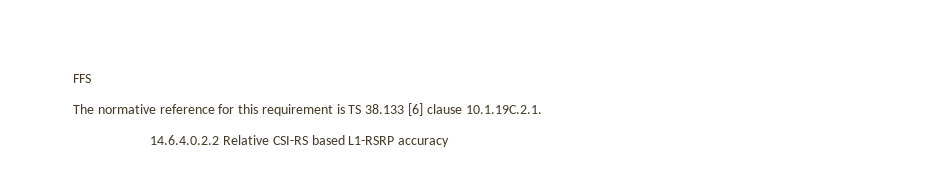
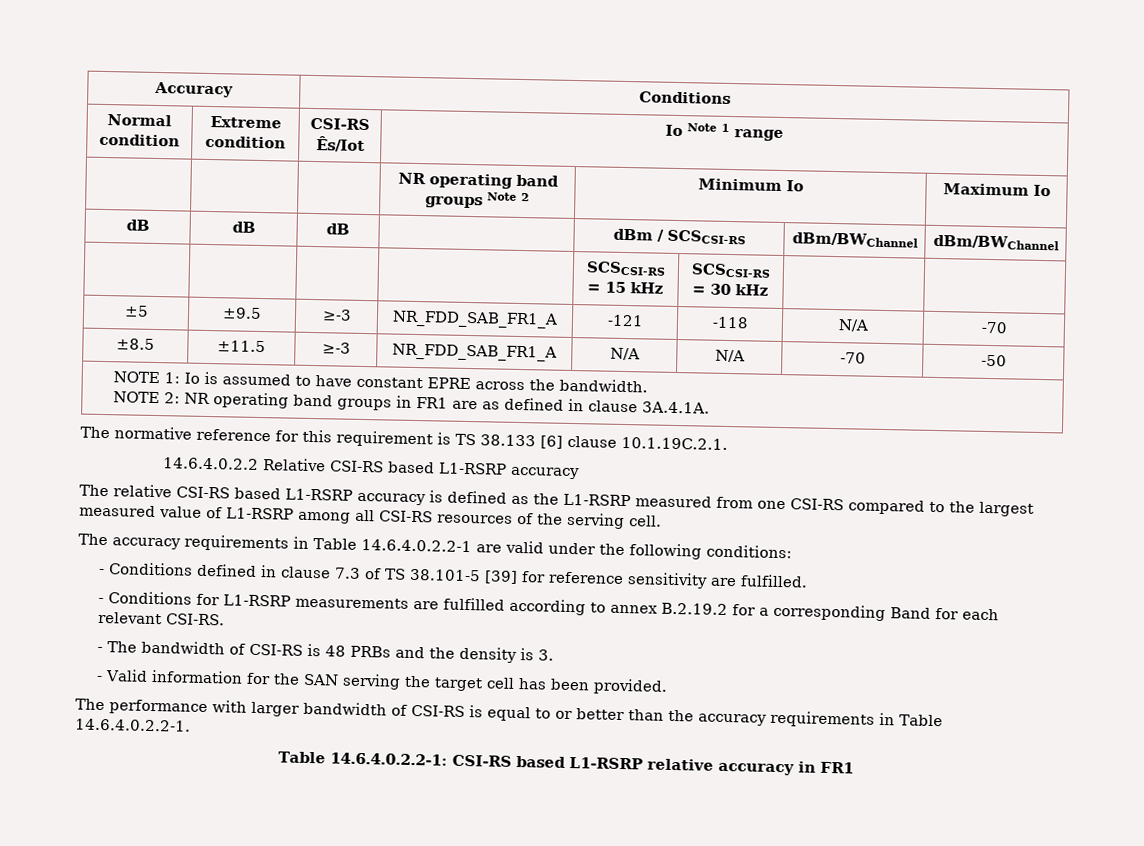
[73,74,91,83] FFS -> [154,81,234,98] [638,91,731,104] [107,114,172,127] [99,133,180,147] [209,115,282,129] [205,135,286,149] [310,117,370,131] [315,136,365,152] [665,123,784,142] [397,172,559,189] [425,192,530,209] [697,178,804,192] [942,183,1051,197] [125,219,150,231] [231,221,256,233] [326,223,350,235] [612,228,746,245] [791,232,918,248] [932,234,1059,251] [586,261,666,276] [587,281,664,294] [691,263,771,278] [692,283,769,296] [123,305,149,317] [222,307,262,320] [321,309,352,321] [392,310,558,329] [606,314,644,327] [711,316,749,329] [837,319,869,332] [980,321,1008,334] [116,338,155,350] [217,340,266,353] [321,342,351,354] [392,343,557,362] [609,347,640,361] [714,349,745,363] [839,352,866,364] [980,354,1007,367] [113,371,649,393] [113,391,711,414] Accuracy | Conditions // Normal condition | Extreme condition | CSI-RS Ês/Iot | Io Note 1 range // | | | NR operating band groups Note 2 | Minimum Io | Maximum Io // dB | dB | dB | | dBm / SCSCSI-RS | dBm/BWChannel | dBm/BWChannel // | | | | SCSCSI-RS = 15 kHz | SCSCSI-RS = 30 kHz | | // ±5 | ±9.5 | ≥-3 | NR_FDD_SAB_FR1_A | -121 | -118 | N/A | -70 // ±8.5 | ±11.5 | ≥-3 | NR_FDD_SAB_FR1_A | N/A | N/A | -70 | -50 // NOTE 1: Io is assumed to have constant EPRE across the bandwidth. // NOTE 2: NR operating band groups in FR1 are as defined in clause 3A.4.1A.
(450, 142) none -> [79,484,1034,517] [79,504,662,530] [78,533,792,560] [98,562,808,589] [97,591,999,622] [97,611,225,626] [96,640,554,663] [95,669,668,695] [75,698,943,728] [75,718,191,732] [277,751,854,776] // The relative CSI-RS based L1-RSRP accuracy is defined as the L1-RSRP measured from one CSI-RS compared to the largest measured value of L1-RSRP among all CSI-RS resources of the serving cell. // The accuracy requirements in Table 14.6.4.0.2.2-1 are valid under the following conditions: // - Conditions defined in clause 7.3 of TS 38.101-5 [39] for reference sensitivity are fulfilled. // - Conditions for L1-RSRP measurements are fulfilled according to annex B.2.19.2 for a corresponding Band for each relevant CSI-RS. // - The bandwidth of CSI-RS is 48 PRBs and the density is 3. // - Valid information for the SAN serving the target cell has been provided. // The performance with larger bandwidth of CSI-RS is equal to or better than the accuracy requirements in Table 14.6.4.0.2.2-1. // Table 14.6.4.0.2.2-1: CSI-RS based L1-RSRP relative accuracy in FR1

